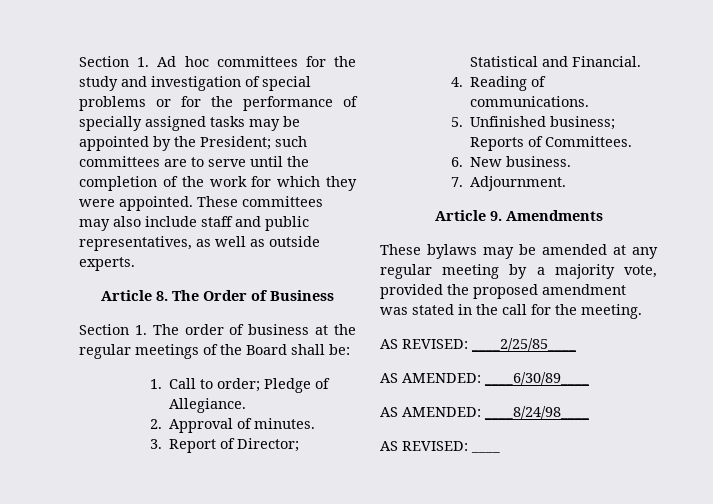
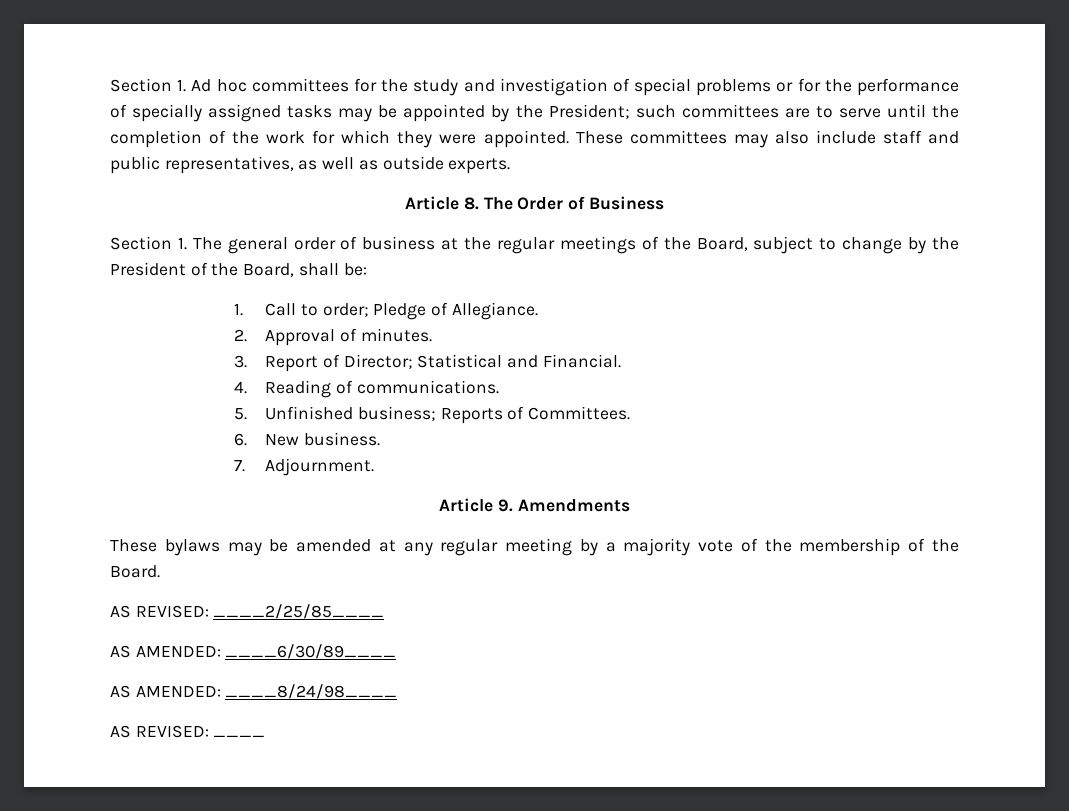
(179, 329) none -> [227,237,288,254] general
[246,344,287,355] Board -> [696,236,960,254] [110,262,295,277] Board, subject to change by the President of the Board,
[624,265,657,278] [380,284,626,299] [380,304,642,319] vote, provided the proposed amendment was stated in the call for the meeting. -> [698,538,959,556] [110,565,160,578] vote of the membership of the Board.

